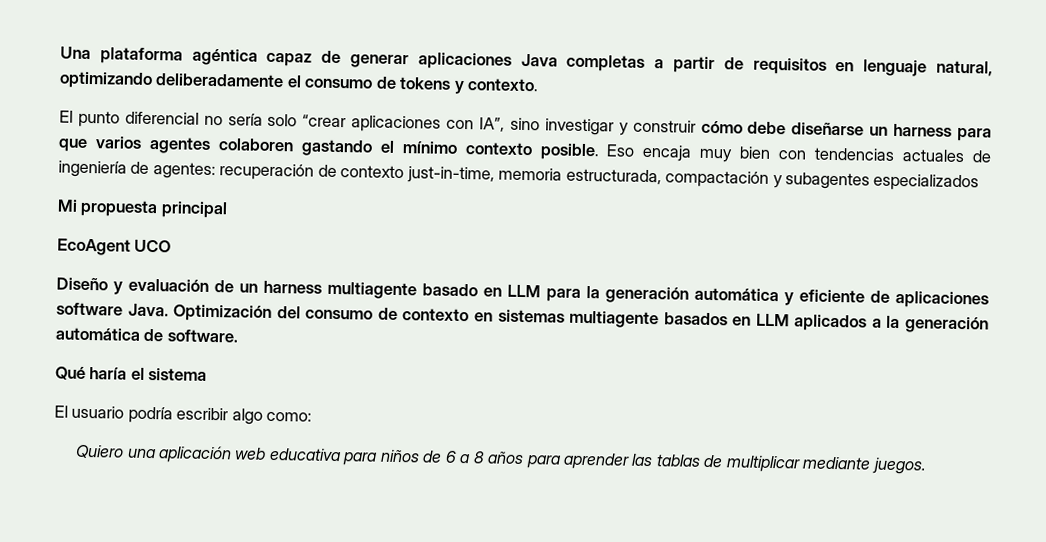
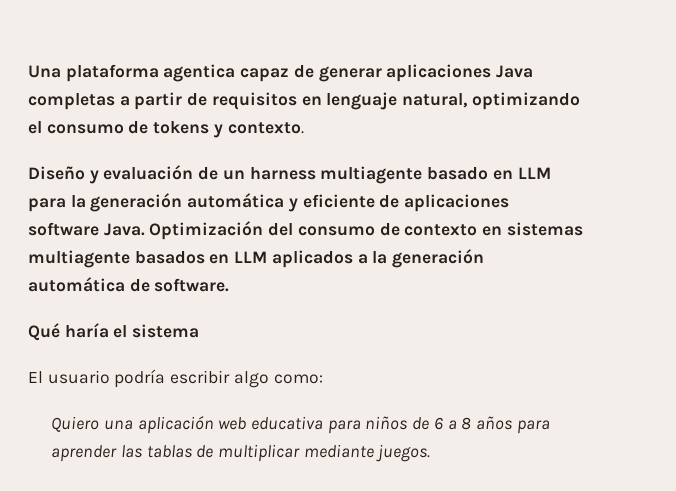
[191,48,258,66] agéntica -> [163,64,236,82] agentica
[155,73,285,88] deliberadamente -> (580, 101) none
[59,110,993,142] [58,136,991,163] [58,160,980,192] [57,199,228,219] [57,238,172,256] // El punto diferencial no sería solo “crear aplicaciones con IA”, sino investigar y construir cómo debe diseñarse un harness para que varios agentes colaboren gastando el mínimo contexto posible. Eso encaja muy bien con tendencias actuales de ingeniería de agentes: recuperación de contexto just-in-time, memoria estructurada, compactación y subagentes especializados // Mi propuesta principal // EcoAgent UCO -> (304, 128) none

